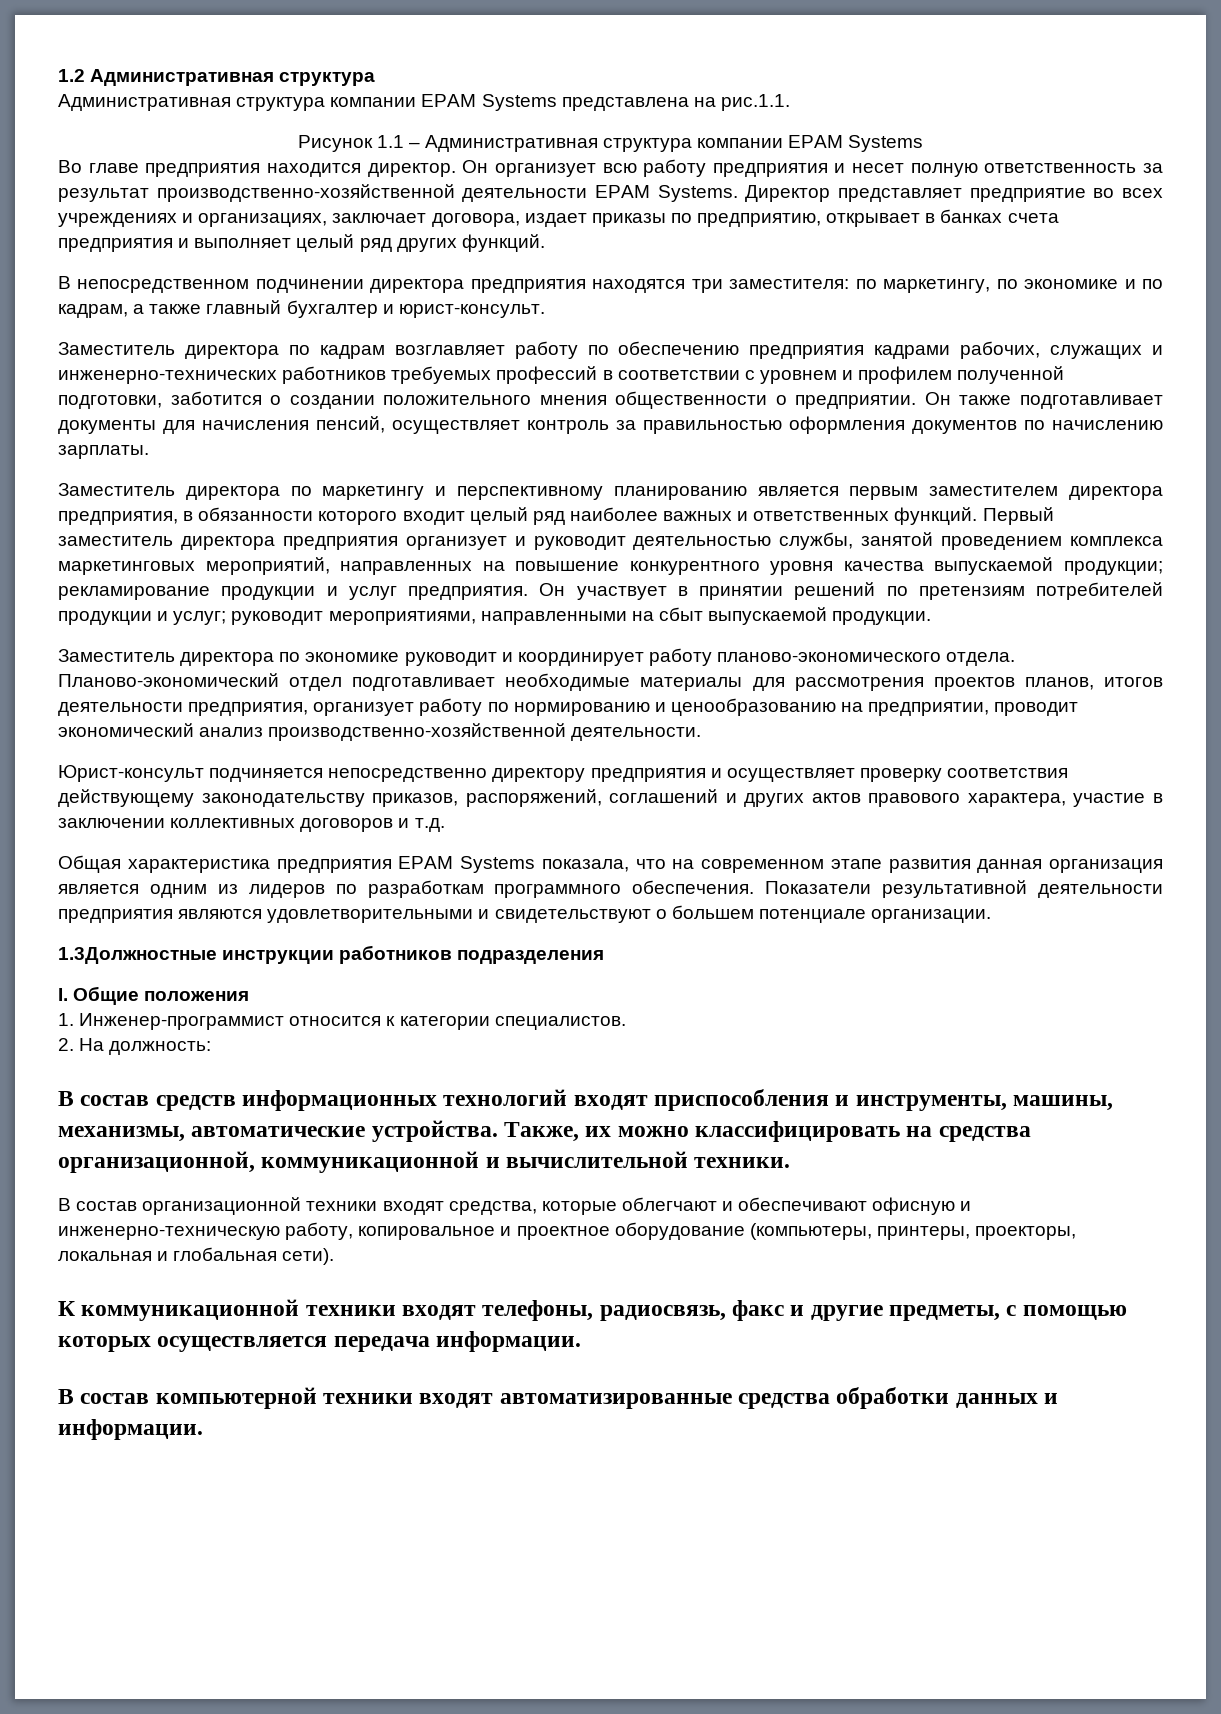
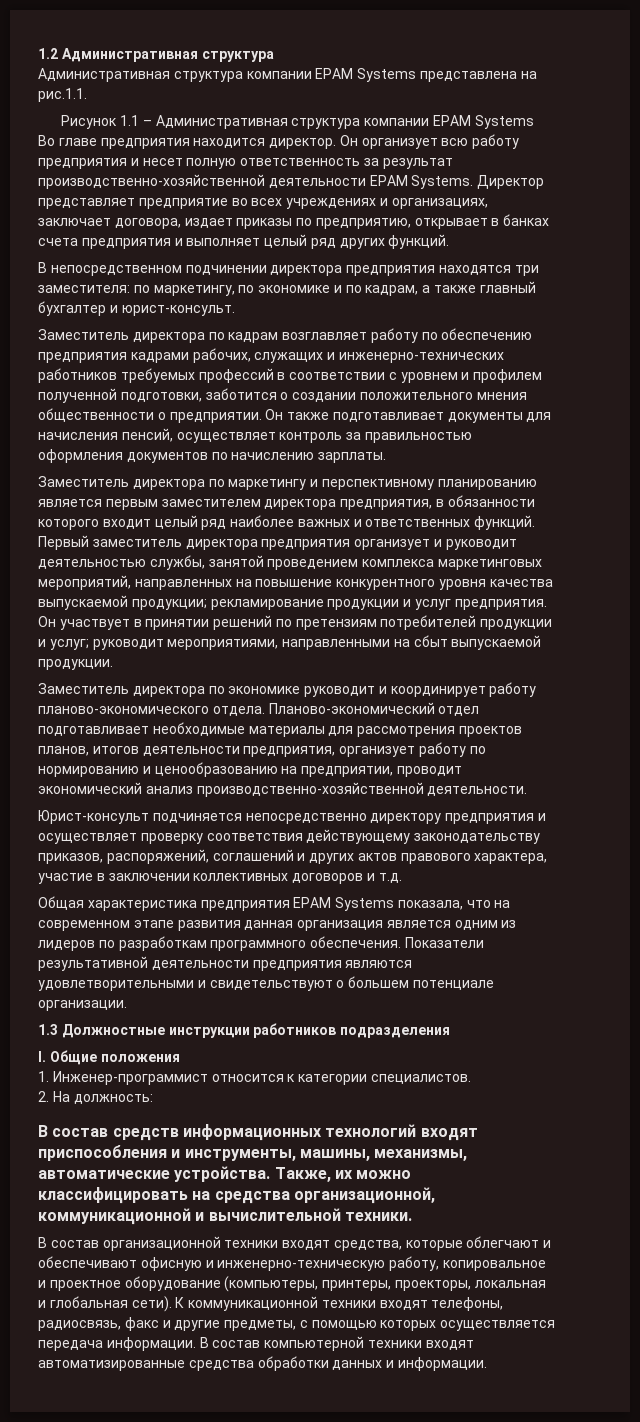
[58,947,217,964] 1.3Должностные -> [38,1024,165,1038] 1.3 Должностные
(335, 1256) // -> (172, 1304) none
(582, 1341) // -> (196, 1344) none

